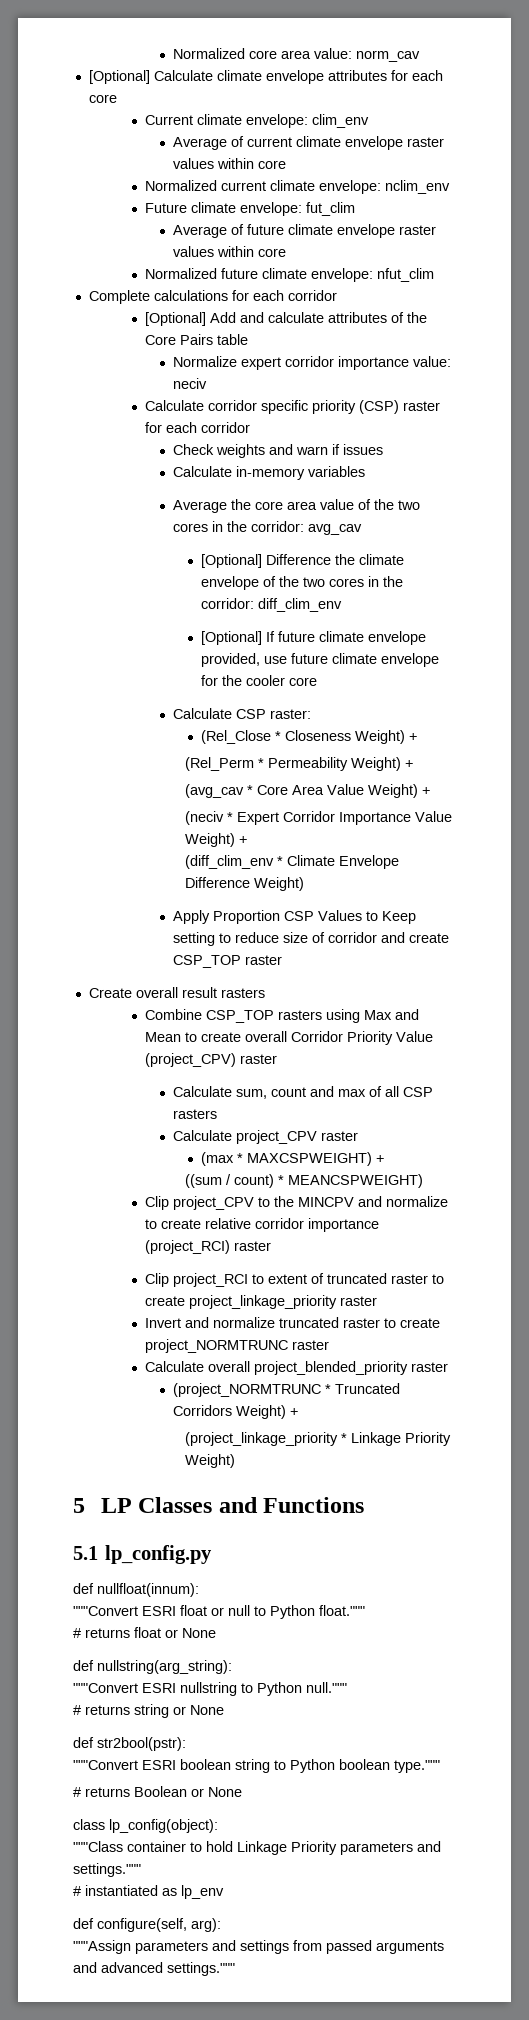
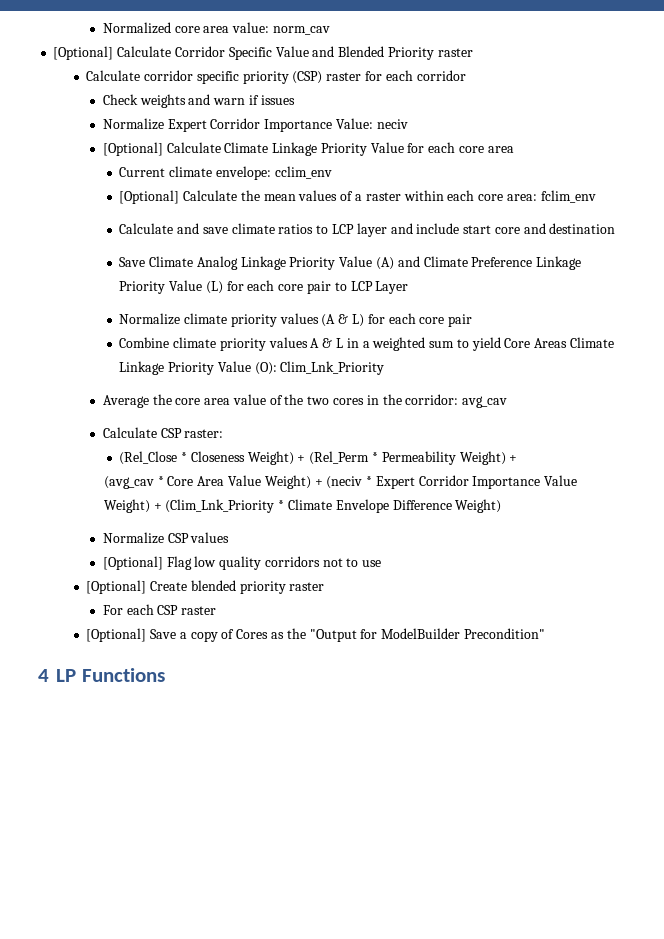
[216,70,443,84] [88,94,117,103] [144,114,369,128] [172,136,444,150] [172,158,286,169] [144,180,450,194] [144,202,355,216] [172,224,436,238] [172,246,286,257] [144,268,434,282] [88,290,337,304] [144,312,427,326] [144,334,248,345] [172,356,451,370] [172,378,207,389] climate envelope attributes for each core // Current climate envelope: clim_env // Average of current climate envelope raster values within core // Normalized current climate envelope: nclim_env // Future climate envelope: fut_clim // Average of future climate envelope raster values within core // Normalized future climate envelope: nfut_clim // Complete calculations for each corridor // [Optional] Add and calculate attributes of the Core Pairs table // Normalize expert corridor importance value: neciv -> [174,46,473,60] Corridor Specific Value and Blended Priority raster
[172,466,365,480] Calculate in-memory variables -> [102,118,408,132] [102,142,514,156] [119,166,332,180] [119,190,596,204] [119,223,616,237] [119,256,582,270] [119,280,409,294] [119,313,473,327] [119,337,614,351] [119,361,385,375] Normalize Expert Corridor Importance Value: neciv // [Optional] Calculate Climate Linkage Priority Value for each core area // Current climate envelope: cclim_env // [Optional] Calculate the mean values of a raster within each core area: fclim_env // Calculate and save climate ratios to LCP layer and include start core and destination // Save Climate Analog Linkage Priority Value (A) and Climate Preference Linkage Priority Value (L) for each core pair to LCP Layer // Normalize climate priority values (A & L) for each core pair // Combine climate priority values A & L in a weighted sum to yield Core Areas Climate Linkage Priority Value (O): Clim_Lnk_Priority
[200,554,404,568] [200,576,403,590] [200,598,342,612] [200,631,426,645] [200,653,439,667] [200,675,317,686] // [Optional] Difference the climate envelope of the two cores in the corridor: diff_clim_env // [Optional] If future climate envelope provided, use future climate envelope for the cooler core -> (508, 402) none
(417, 737) // -> (306, 458) none
(431, 791) // -> (323, 482) none
[185,855,275,869] // (diff_clim_env -> [165,499,275,513] (Clim_Lnk_Priority
[172,910,416,924] [172,932,449,946] [172,955,282,968] [88,987,265,998] [144,1009,419,1023] [144,1031,433,1045] [144,1053,277,1067] [172,1086,433,1099] [172,1109,217,1119] [172,1130,358,1144] [200,1152,384,1166] [185,1174,424,1188] [144,1196,448,1210] [144,1218,379,1232] [144,1240,271,1254] [144,1273,444,1287] [144,1295,377,1309] [144,1317,440,1328] [144,1339,329,1353] [144,1361,448,1375] [172,1383,400,1397] [172,1405,298,1419] [185,1432,452,1446] [185,1454,236,1468] [73,1497,365,1513] [73,1545,213,1564] [73,1583,199,1597] [73,1605,365,1619] [73,1627,216,1638] [73,1660,232,1674] [73,1682,347,1696] [73,1704,224,1718] [73,1737,186,1751] [73,1759,440,1773] [73,1786,242,1797] [73,1819,218,1833] [73,1841,441,1855] [73,1863,141,1877] [73,1885,224,1899] [73,1918,221,1932] [73,1940,444,1954] [73,1962,235,1976] Apply Proportion CSP Values to Keep setting to reduce size of corridor and create CSP_TOP raster // Create overall result rasters // Combine CSP_TOP rasters using Max and Mean to create overall Corridor Priority Value (project_CPV) raster // Calculate sum, count and max of all CSP rasters // Calculate project_CPV raster // (max * MAXCSPWEIGHT) + // ((sum / count) * MEANCSPWEIGHT) // Clip project_CPV to the MINCPV and normalize to create relative corridor importance (project_RCI) raster // Clip project_RCI to extent of truncated raster to create project_linkage_priority raster // Invert and normalize truncated raster to create project_NORMTRUNC raster // Calculate overall project_blended_priority raster // (project_NORMTRUNC * Truncated Corridors Weight) + // (project_linkage_priority * Linkage Priority Weight) // 5 LP Classes and Functions // 5.1 lp_config.py // def nullfloat(innum): // """Convert ESRI float or null to Python float.""" // # returns float or None // def nullstring(arg_string): // """Convert ESRI nullstring to Python null.""" // # returns string or None // def str2bool(pstr): // """Convert ESRI boolean string to Python boolean type.""" // # returns Boolean or None // class lp_config(object): // """Class container to hold Linkage Priority parameters and settings.""" // # instantiated as lp_env // def configure(self, arg): // """Assign parameters and settings from passed arguments and advanced settings.""" -> [102,532,230,544] [102,556,382,570] [86,580,325,594] [102,604,217,615] [86,628,545,642] [38,668,165,682] Normalize CSP values // [Optional] Flag low quality corridors not to use // [Optional] Create blended priority raster // For each CSP raster // [Optional] Save a copy of Cores as the "Output for ModelBuilder Precondition" // 4 LP Functions

